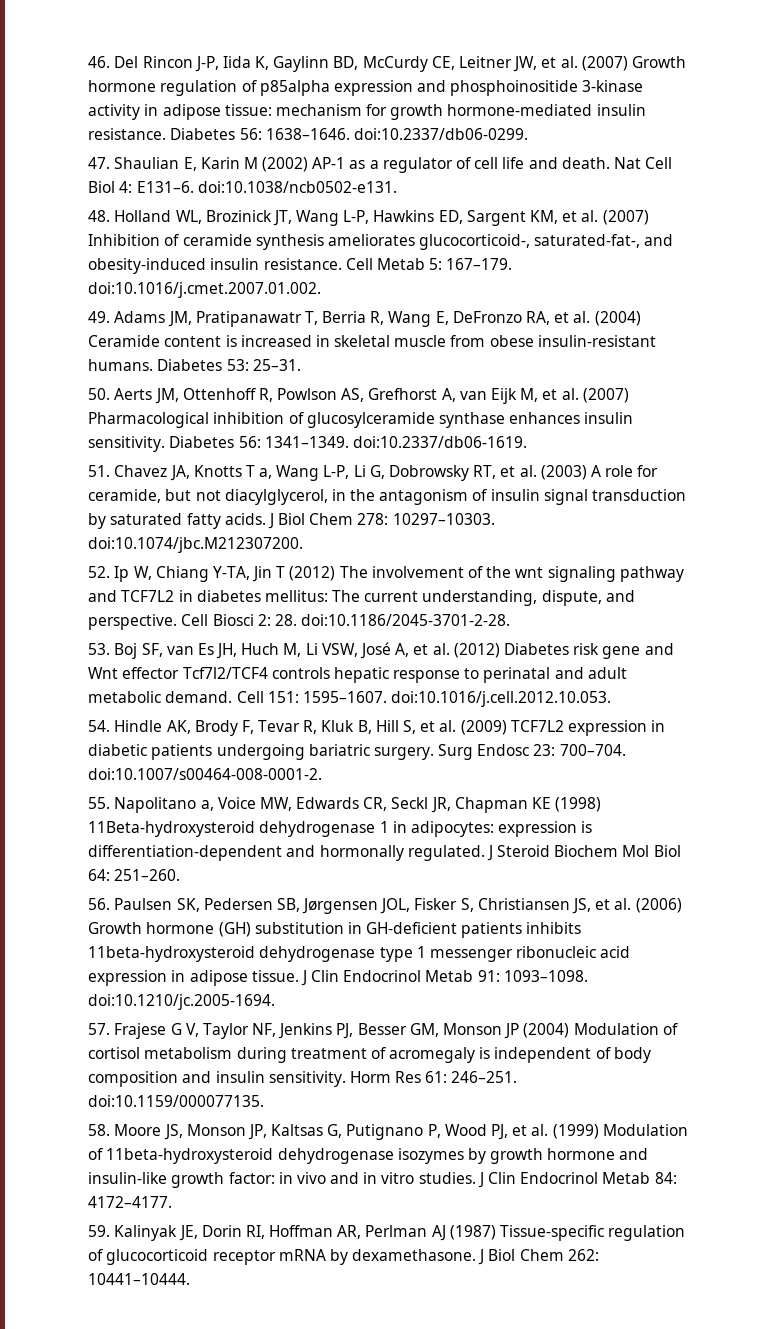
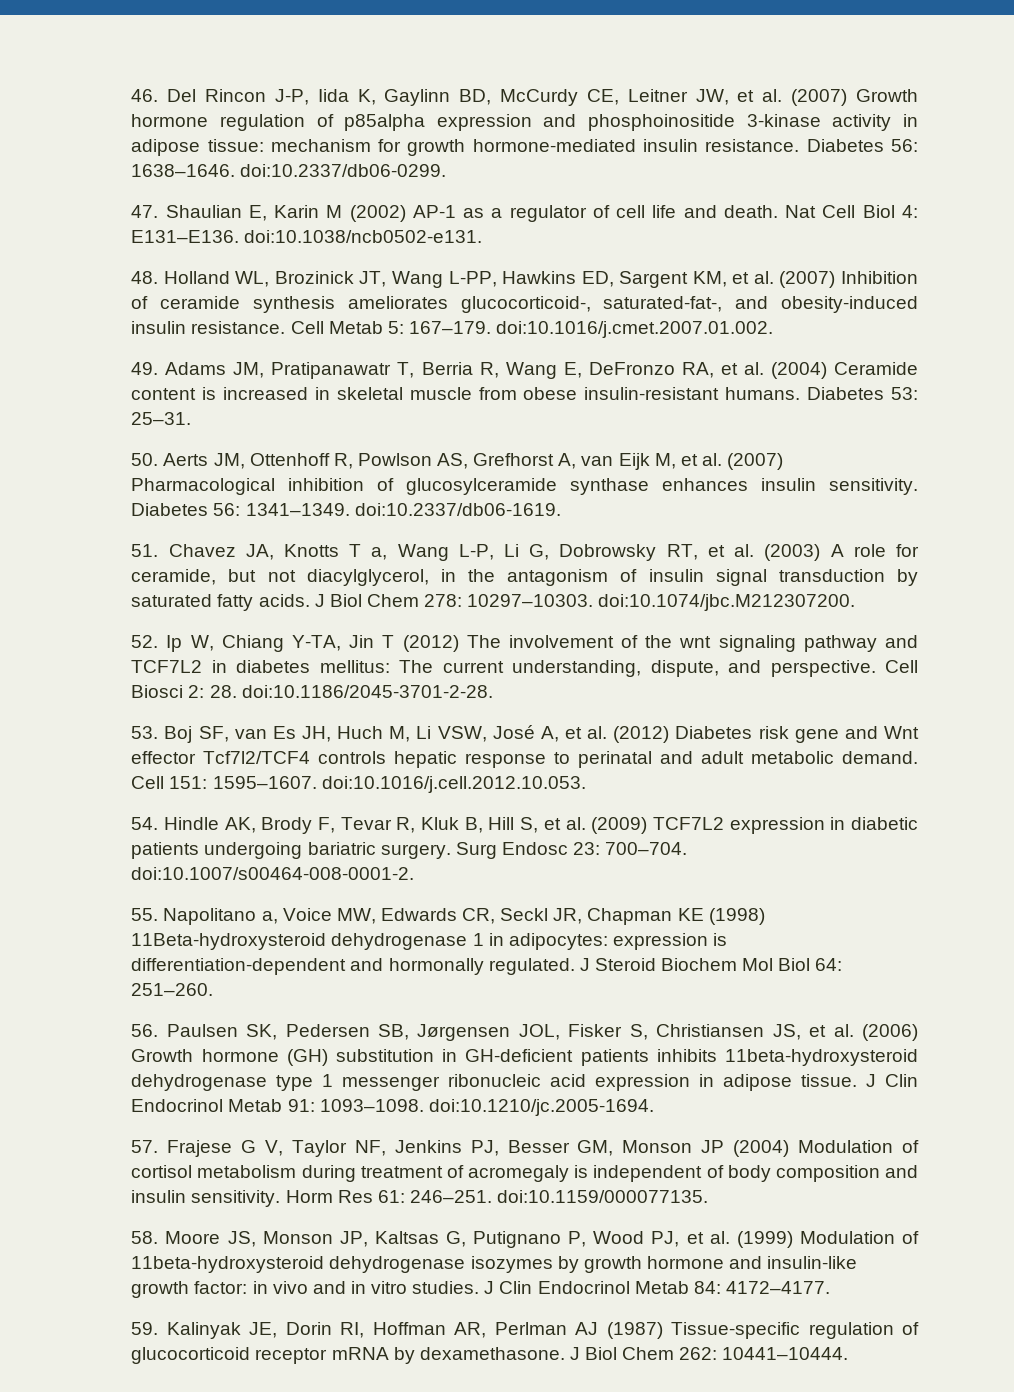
[136,181,194,193] E131–6. -> [131,230,240,243] E131–E136.
[343,210,370,224] L-P, -> [448,271,497,287] L-PP,

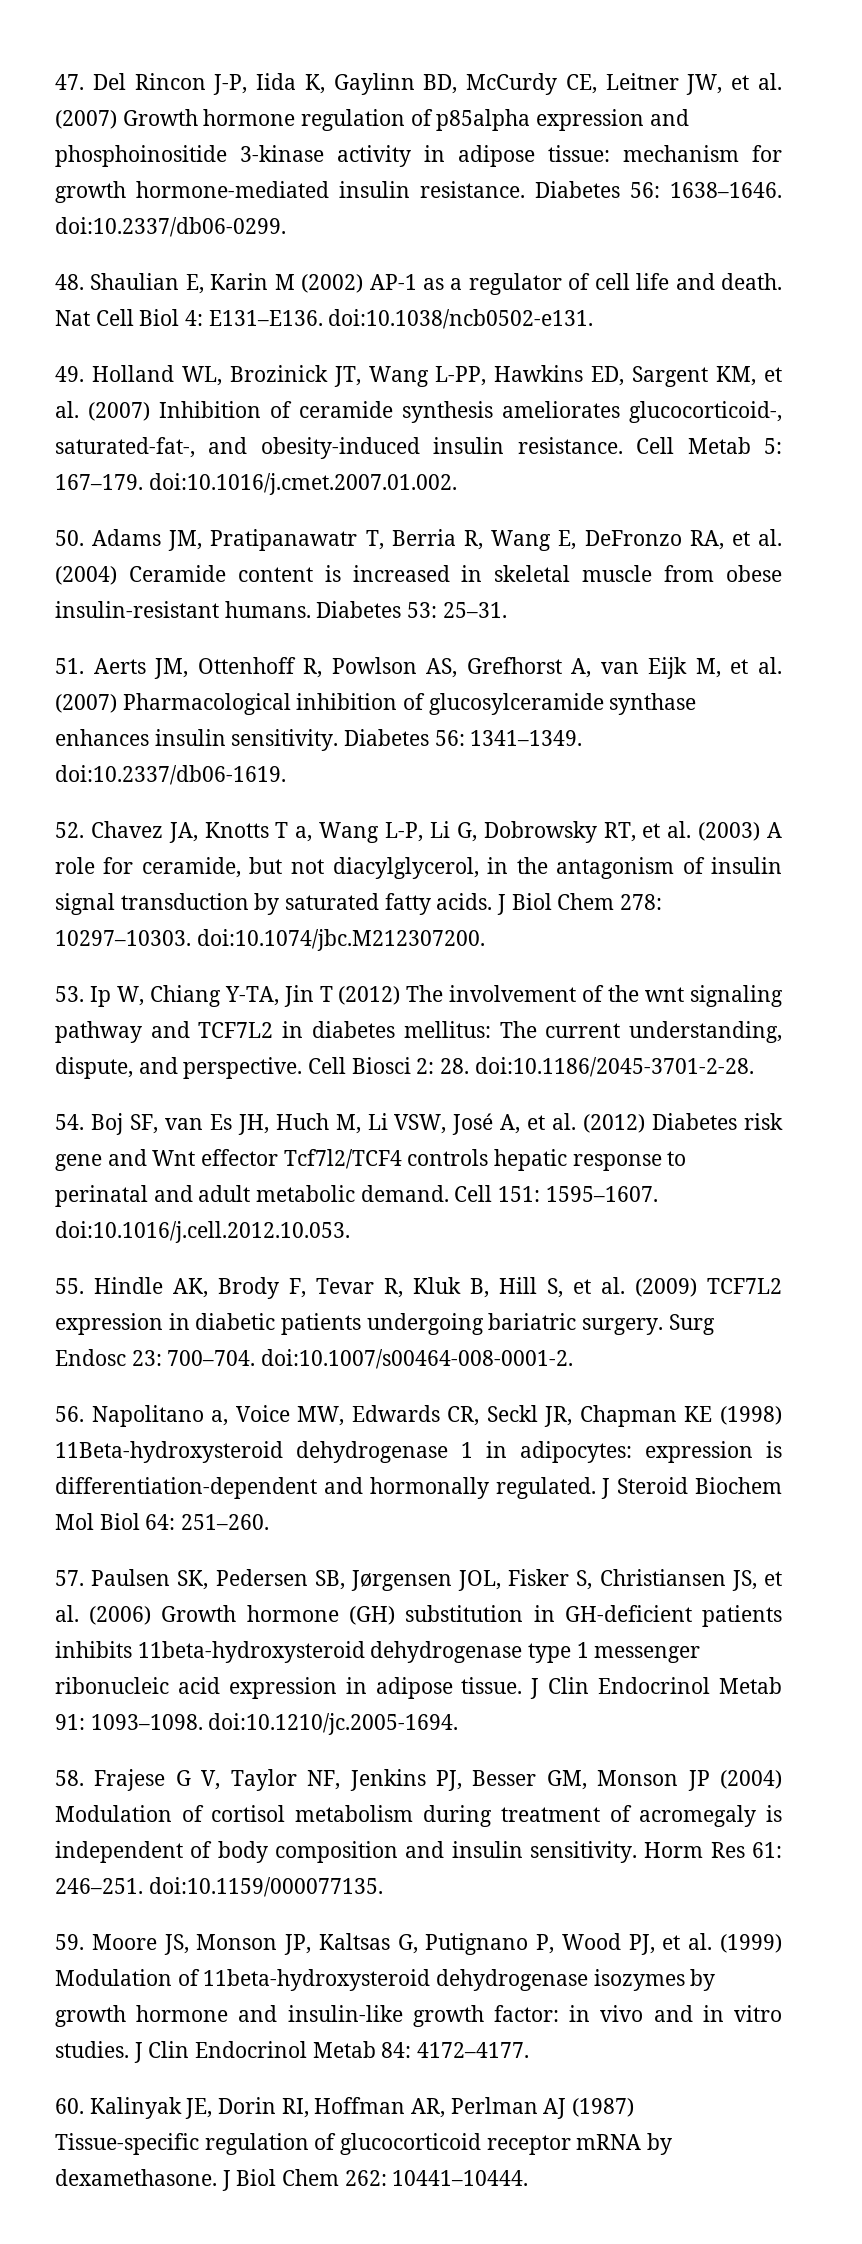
[131,89,159,102] 46. -> [54,74,84,90] 47.
[131,205,159,218] 47. -> [54,274,84,290] 48.
[131,271,159,284] 48. -> [54,366,84,382] 49.
[131,362,159,375] 49. -> [54,530,84,546] 50.
[131,453,159,466] 50. -> [54,658,84,674] 51.
[131,544,159,557] 51. -> [54,822,84,838] 52.
[131,635,159,648] 52. -> [54,986,84,1002] 53.
[131,726,159,739] 53. -> [54,1114,84,1130] 54.
[131,817,159,830] 54. -> [54,1278,84,1294] 55.
[131,908,159,921] 55. -> [54,1406,84,1422] 56.
[131,1024,159,1037] 56. -> [54,1570,84,1586] 57.
[131,1140,159,1153] 57. -> [54,1770,84,1786] 58.
[131,1231,159,1244] 58. -> [54,1934,84,1950] 59.
[131,1322,159,1335] 59. -> [54,2098,84,2114] 60.

